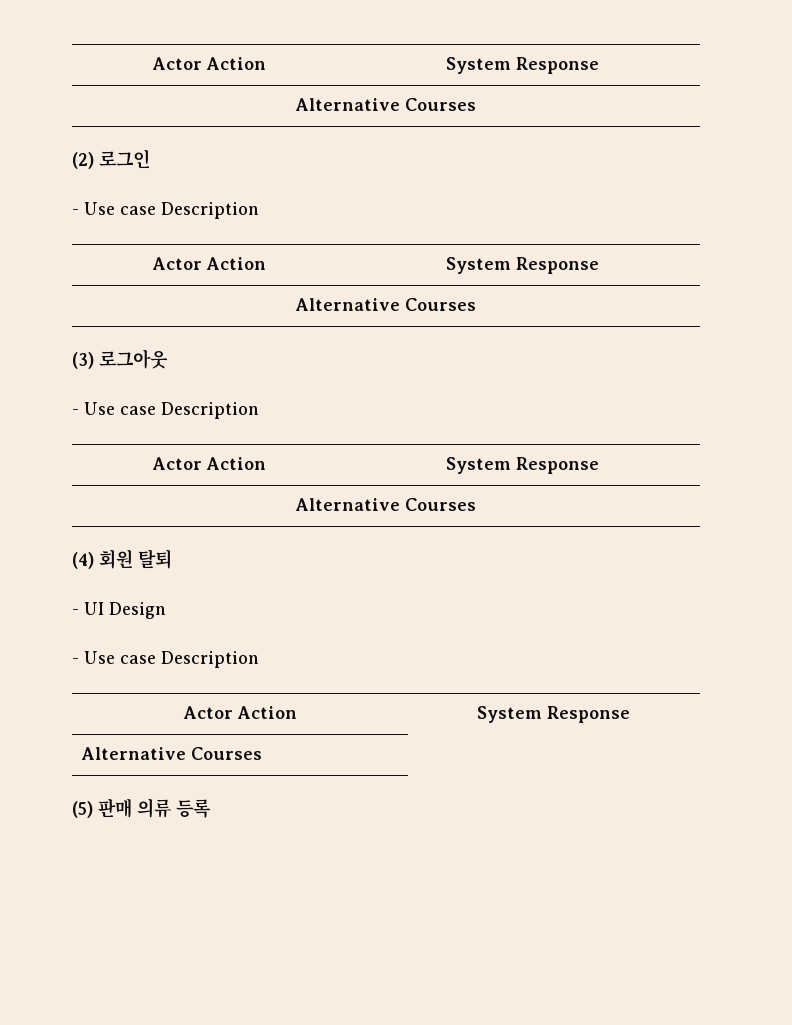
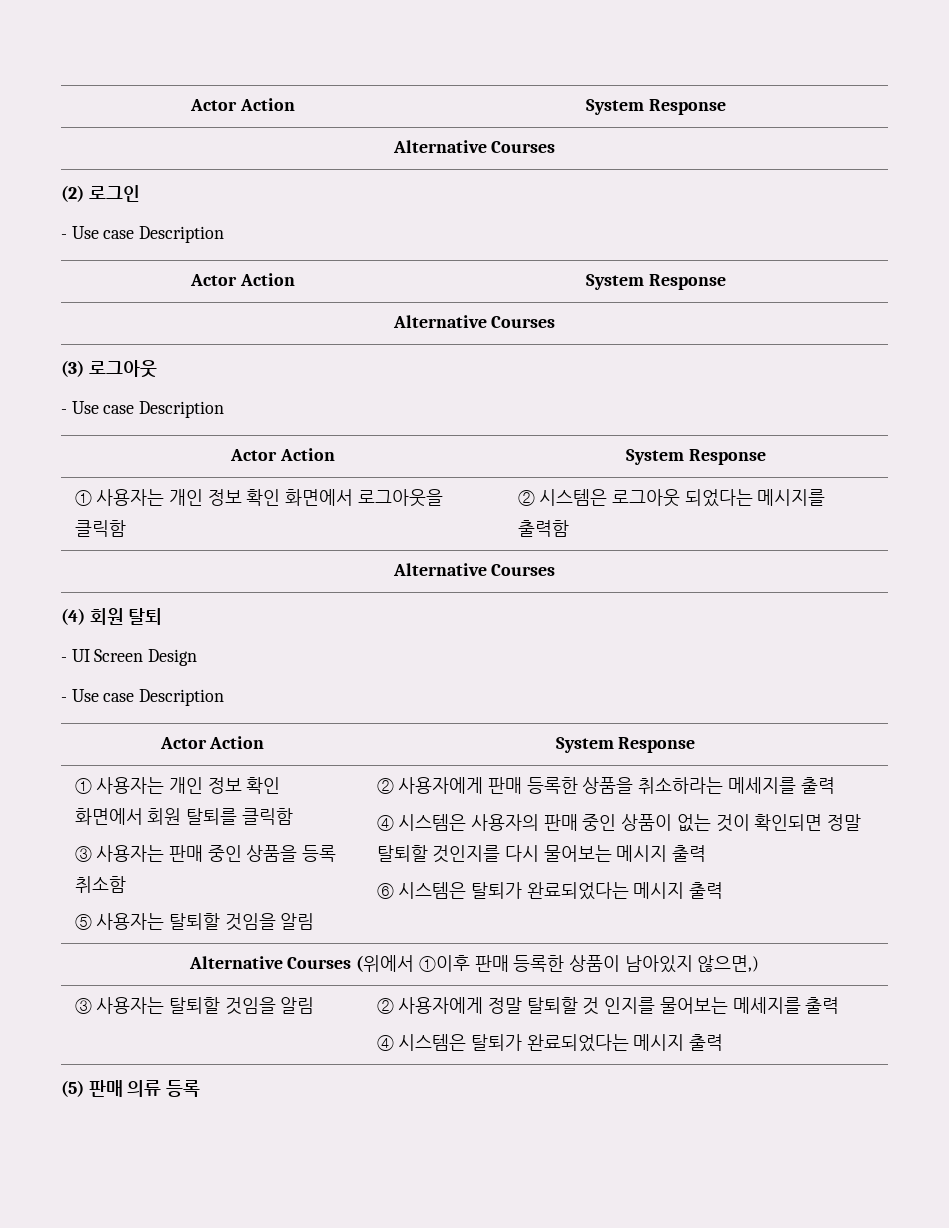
(599, 465) none -> [74,489,443,507] [74,520,126,537] [517,489,826,507] [517,520,569,537] // ① 사용자는 개인 정보 확인 화면에서 로그아웃을 클릭함 | ② 시스템은 로그아웃 되었다는 메시지를 출력함
(104, 608) none -> [94,649,144,662] Screen
[81,747,263,760] Alternative Courses -> [74,777,281,794] [74,808,293,825] [74,845,337,862] [74,876,126,893] [74,913,315,931] [376,777,835,794] [376,814,862,832] [376,845,707,863] [376,882,724,900] [188,955,760,973] [74,997,315,1015] [376,997,840,1015] [376,1034,724,1052] ① 사용자는 개인 정보 확인 화면에서 회원 탈퇴를 클릭함 // ③ 사용자는 판매 중인 상품을 등록 취소함 // ⑤ 사용자는 탈퇴할 것임을 알림 | ② 사용자에게 판매 등록한 상품을 취소하라는 메세지를 출력 // ④ 시스템은 사용자의 판매 중인 상품이 없는 것이 확인되면 정말 탈퇴할 것인지를 다시 물어보는 메시지 출력 // ⑥ 시스템은 탈퇴가 완료되었다는 메시지 출력 // Alternative Courses (위에서 ①이후 판매 등록한 상품이 남아있지 않으면,) // ③ 사용자는 탈퇴할 것임을 알림 | ② 사용자에게 정말 탈퇴할 것 인지를 물어보는 메세지를 출력 // ④ 시스템은 탈퇴가 완료되었다는 메시지 출력

